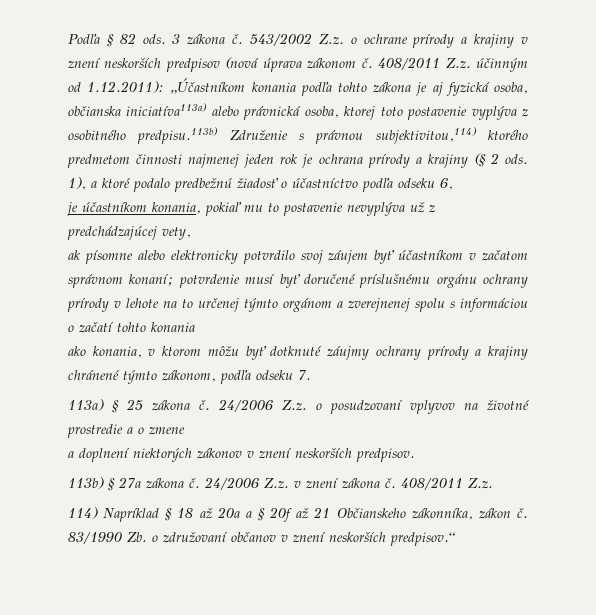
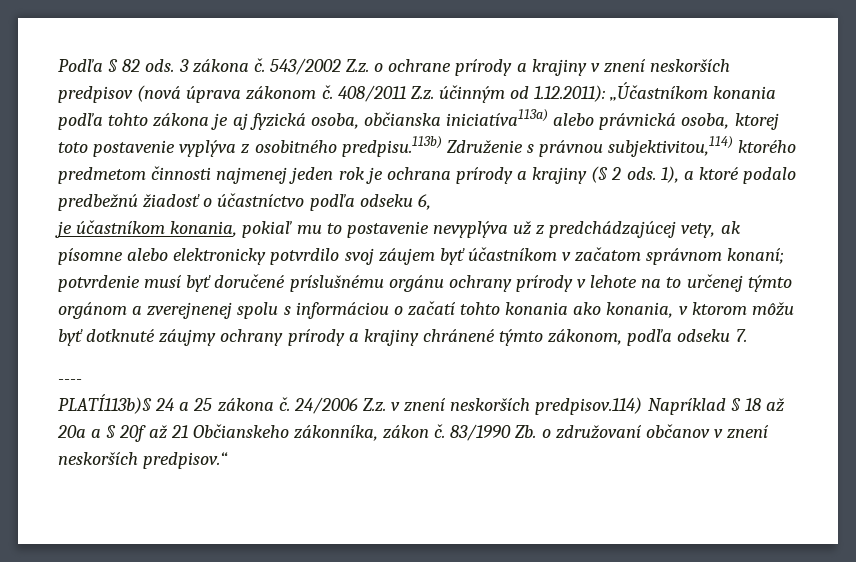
(191, 233) // -> (716, 230) none
(195, 327) // -> (569, 308) none
[68,399,119,413] 113a) § -> [58,379,82,384] [58,394,190,414] ---- // PLATÍ113b)§ 24 a
[316,400,529,414] [67,424,185,438] [68,448,415,462] [68,477,493,491] [68,507,98,519] o posudzovaní vplyvov na životné prostredie a o zmene // a doplnení niektorých zákonov v znení neskorších predpisov. // 113b) § 27a zákona č. 24/2006 Z.z. v znení zákona č. 408/2011 Z.z. // 114) -> [391,397,643,415] v znení neskorších predpisov.114)

